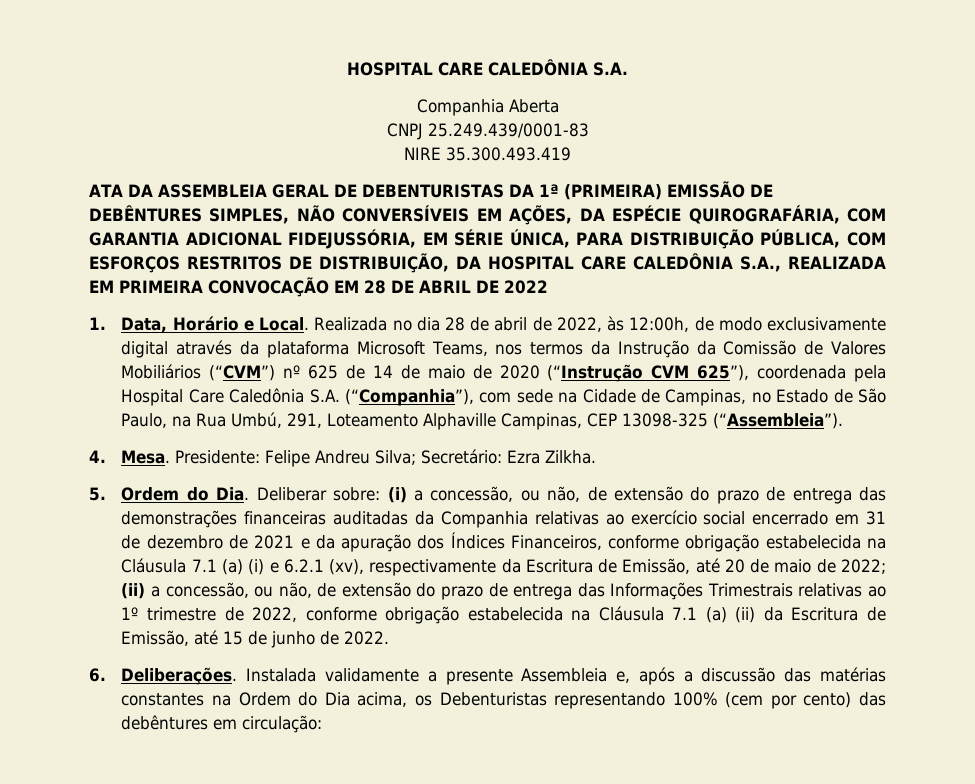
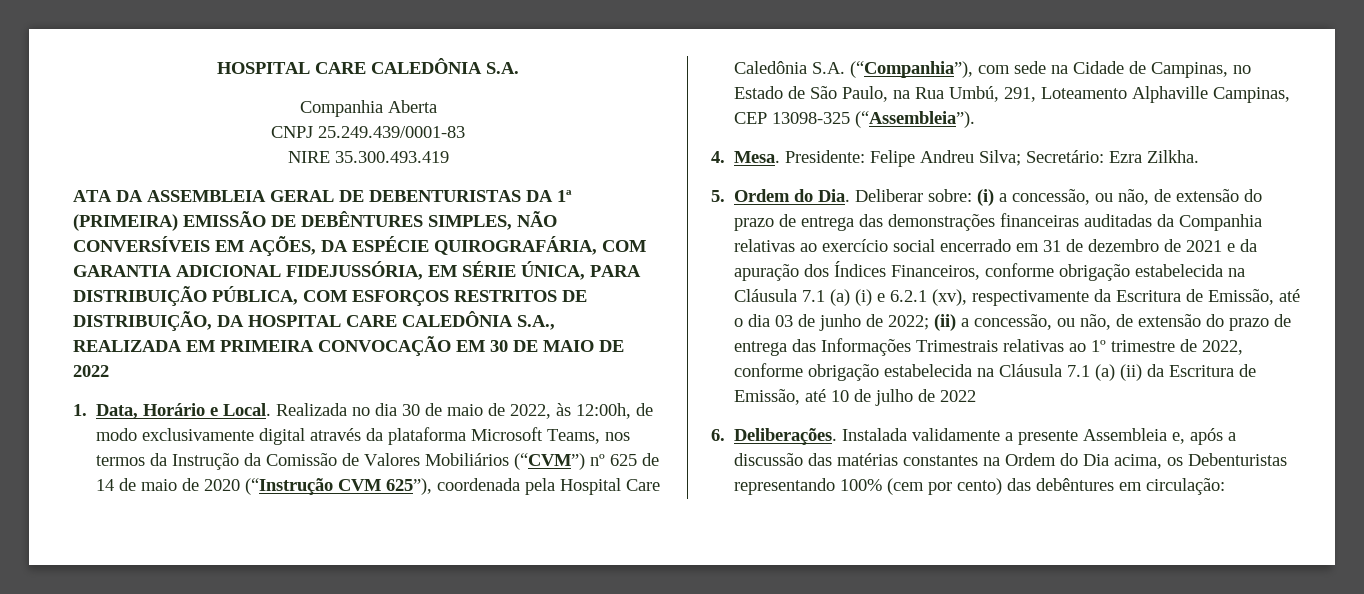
[364,280,471,294] 28 DE ABRIL -> [490,340,594,352] 30 DE MAIO
[445,317,528,331] 28 de abril -> [402,403,484,416] 30 de maio
[724,559,812,573] 20 de maio -> [734,314,862,331] o dia 03 de junho
[223,631,390,648] 15 de junho de 2022. -> [831,389,977,406] 10 de julho de 2022

